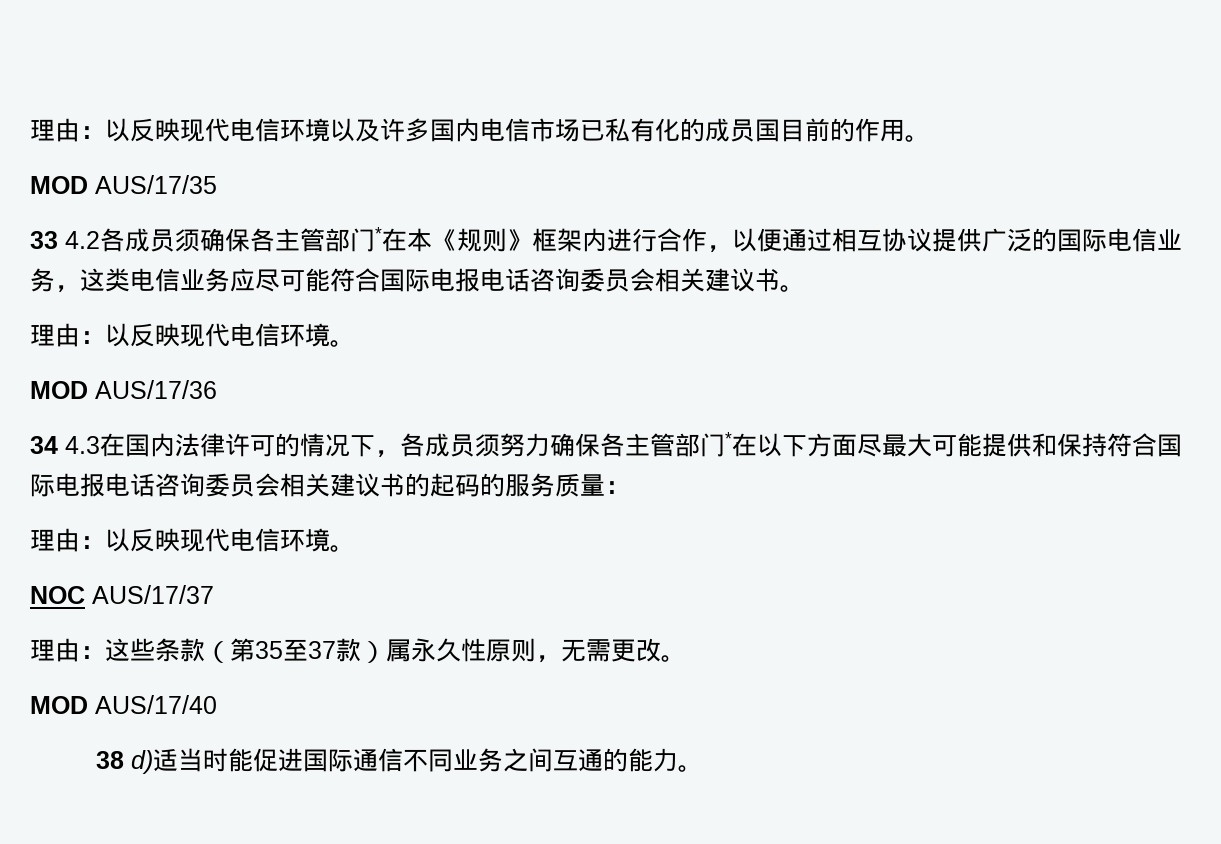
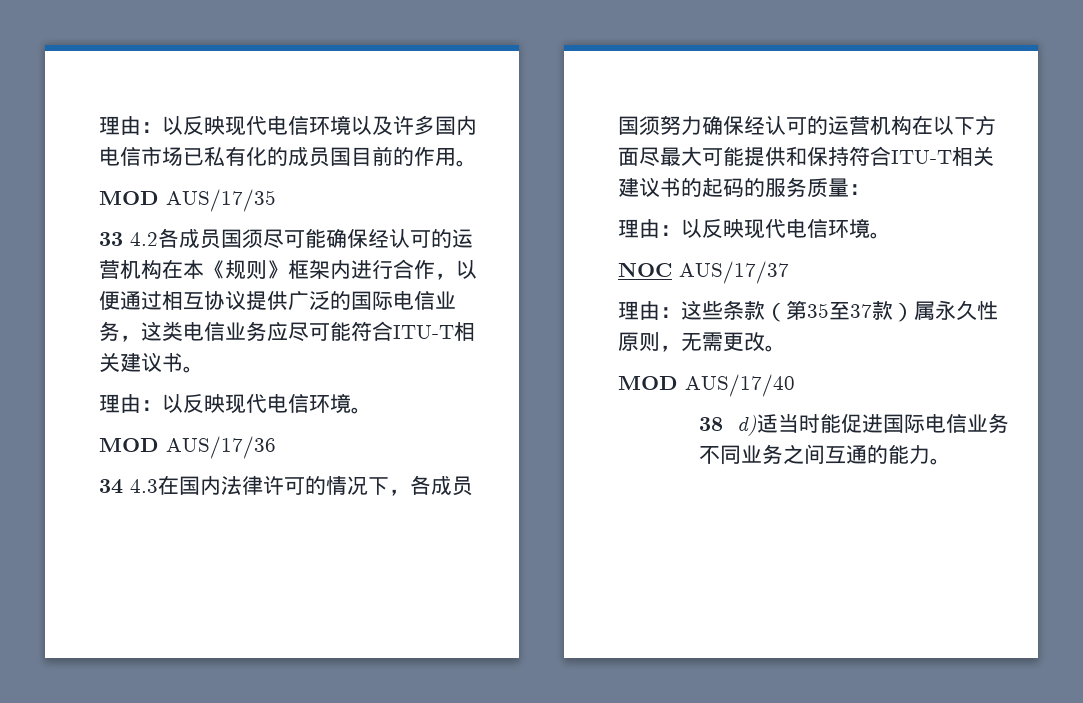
[175,227,382,252] 须确保各主管部门* -> [221,228,473,249] [99,260,162,279] 国须尽可能确保经认可的运营机构
[380,268,655,292] 国际电报电话咨询委员会 -> [393,325,454,339] ITU-T
(475, 445) none -> [618,116,639,135] 国
[600,432,732,457] 各主管部门* -> [744,116,912,136] 经认可的运营机构
[1157,434,1182,457] [30,473,280,497] 国际电报电话咨询委员会 -> [891,150,952,164] ITU-T
[353,748,404,772] 通信 -> [925,413,1009,433] 电信业务

